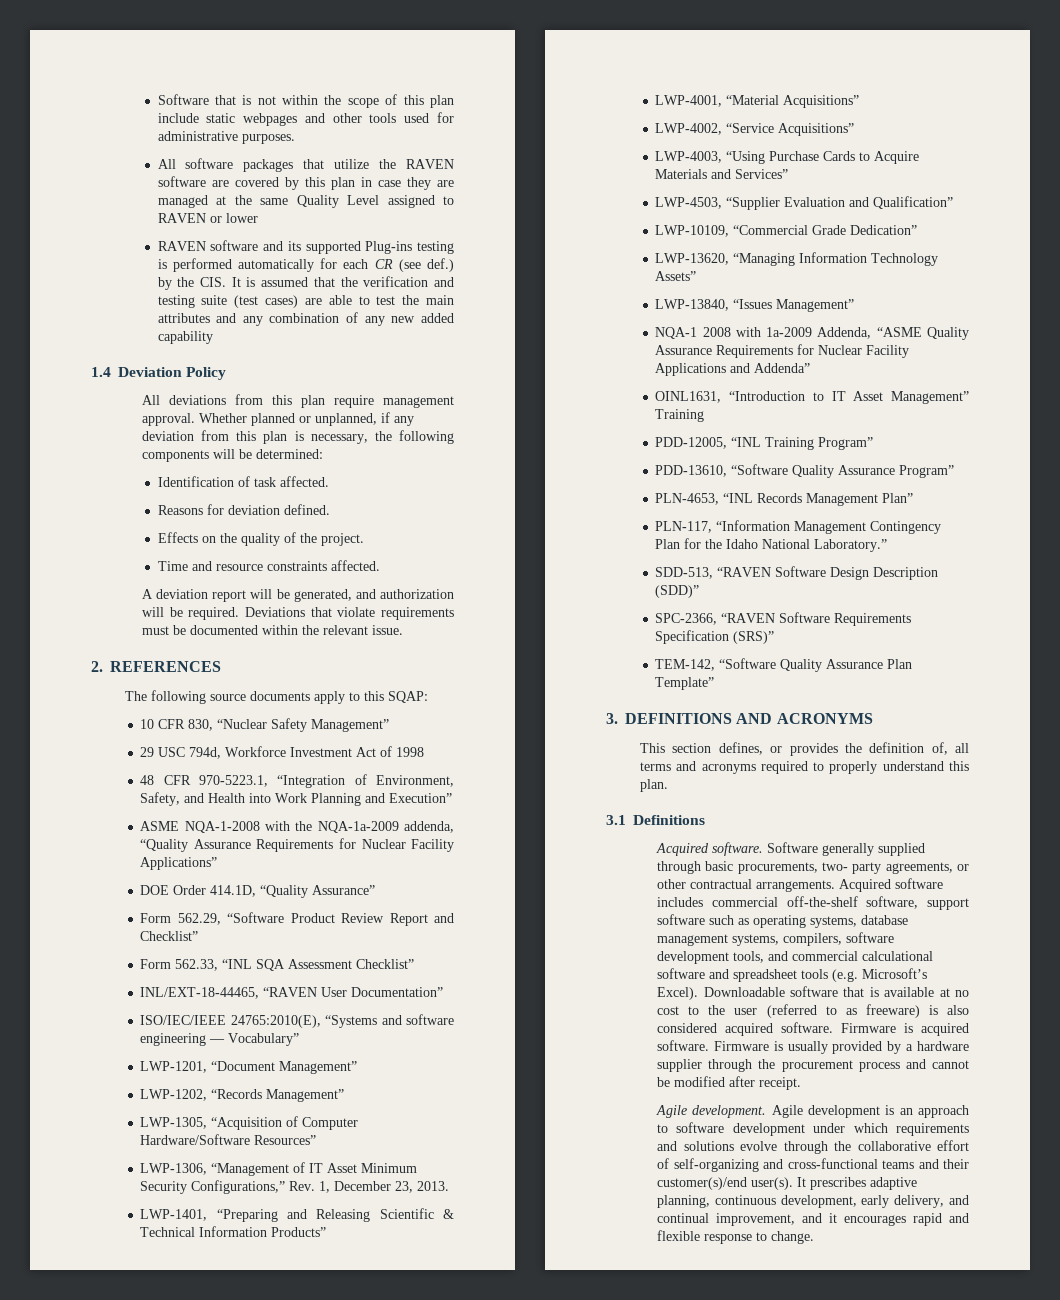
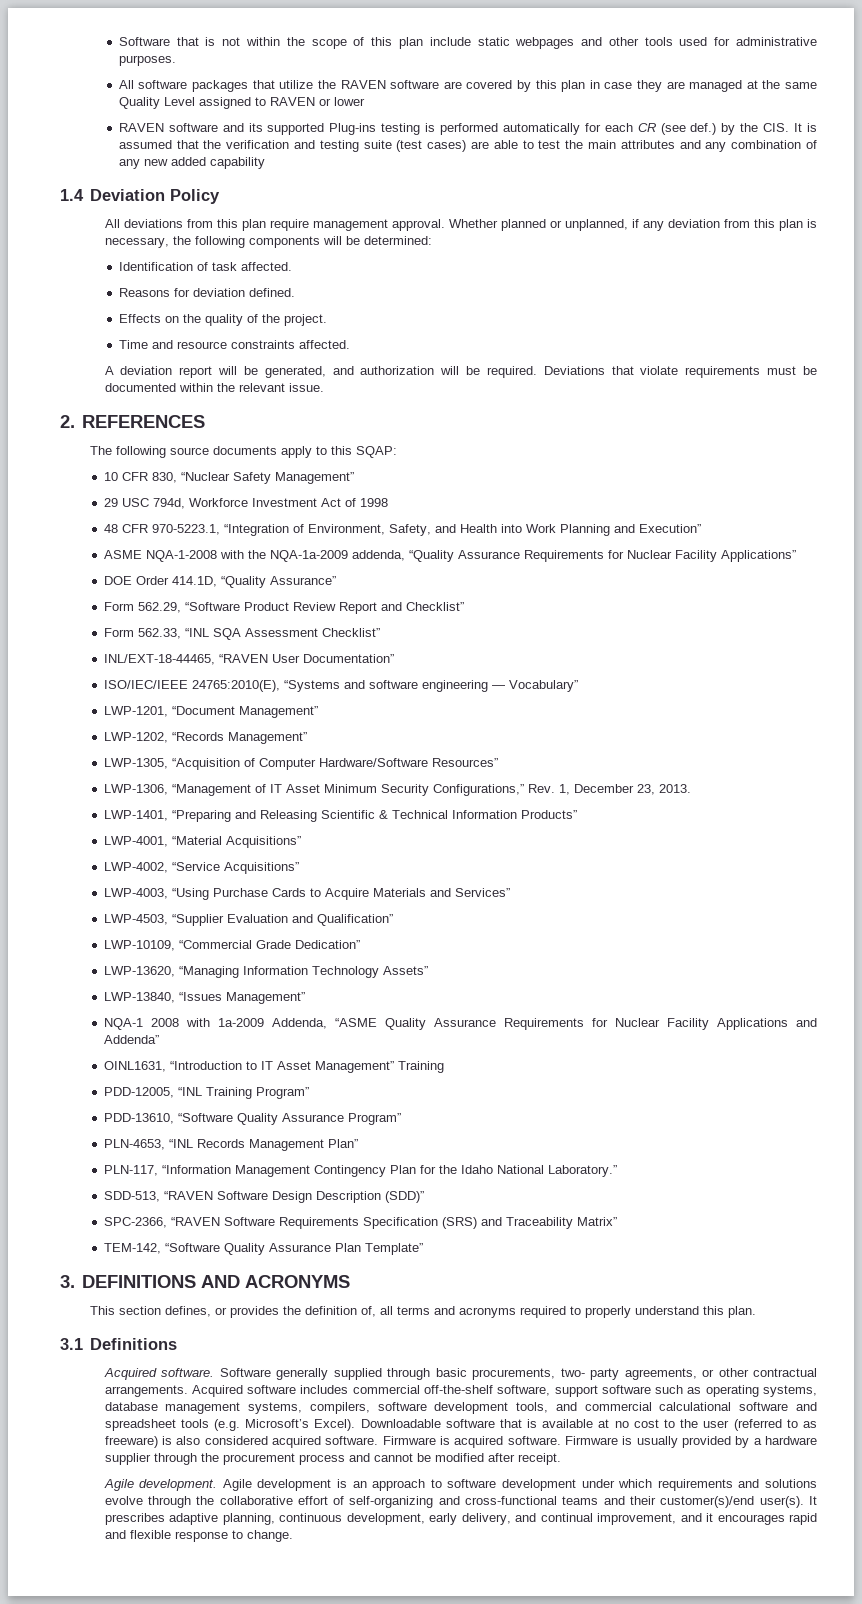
[733,631,775,644] (SRS)” -> [442,1217,618,1229] (SRS) and Traceability Matrix”

